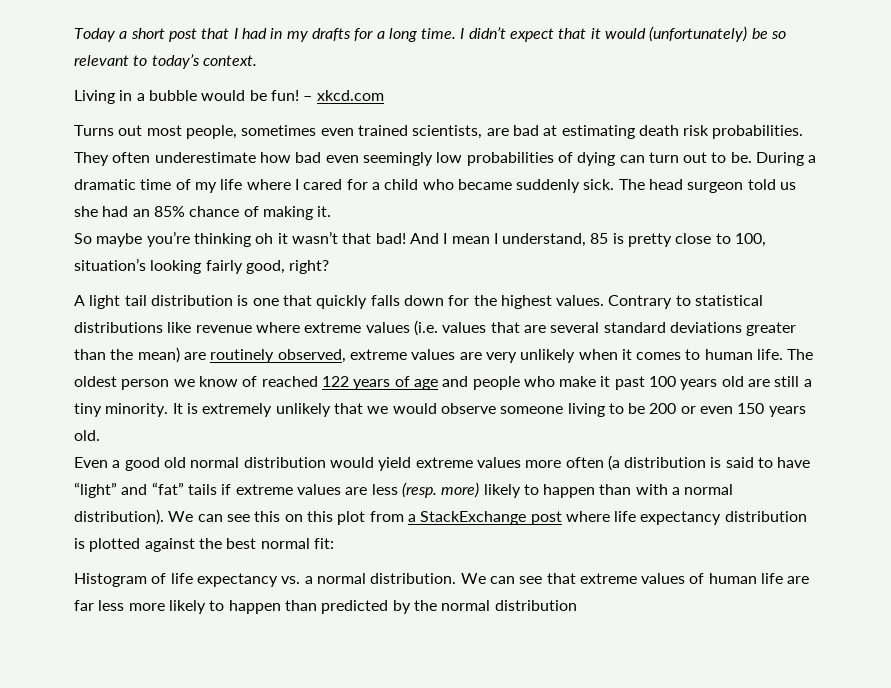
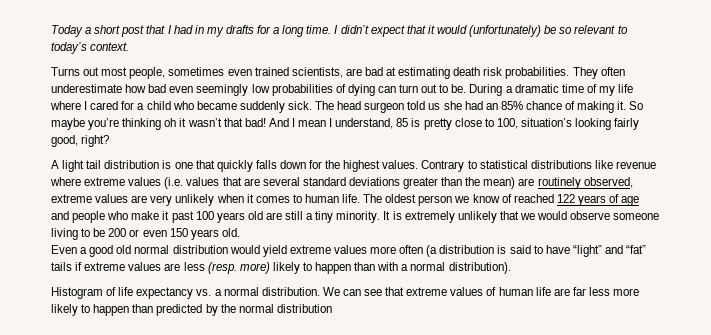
[74,90,384,104] // Living in a bubble would be fun! – xkcd.com -> (130, 46) none
(332, 211) // -> (627, 105) none
[168,511,807,525] [74,538,334,552] We can see this on this plot from a StackExchange post where life expectancy distribution is plotted against the best normal fit: -> (511, 268) none

